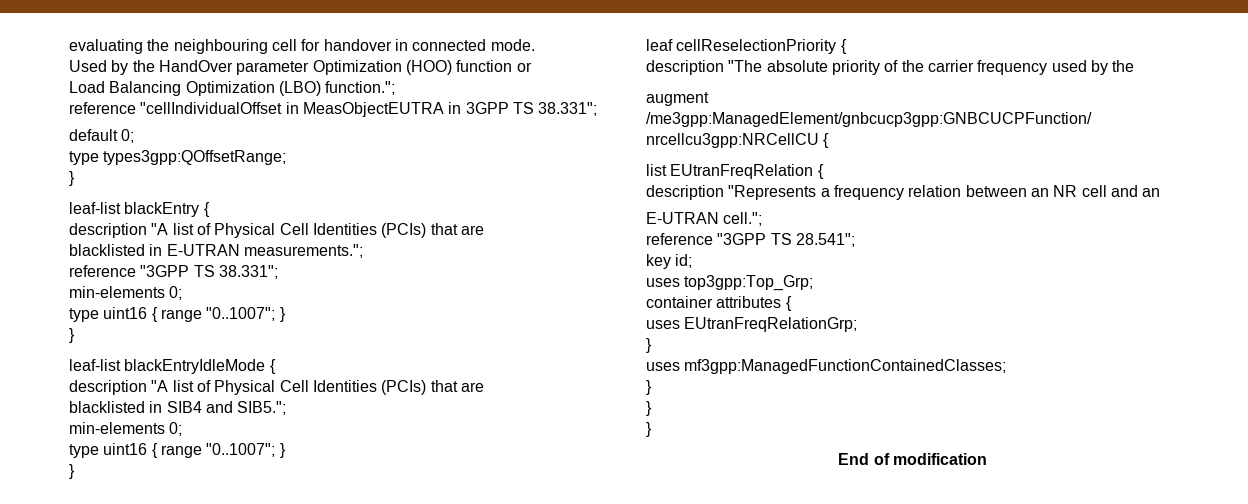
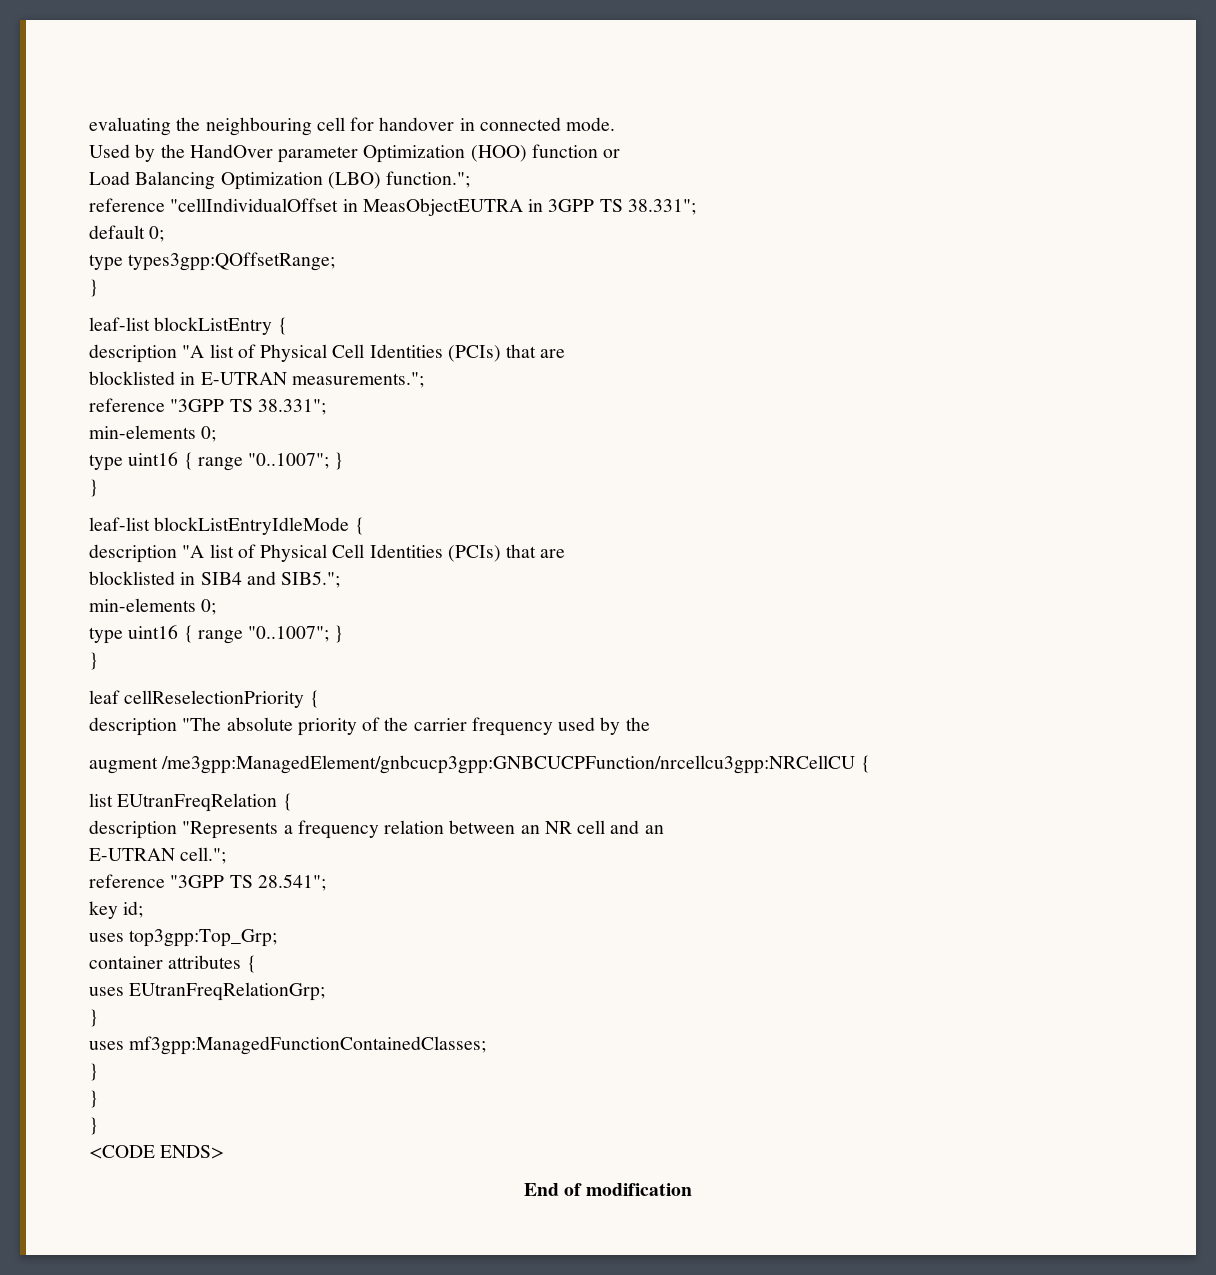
[124,202,200,217] blackEntry -> [154,317,273,335] blockListEntry
[69,244,145,256] blacklisted -> [89,371,175,385] blocklisted
[124,359,266,374] blackEntryIdleMode -> [154,517,350,535] blockListEntryIdleMode
[69,401,145,413] blacklisted -> [89,571,175,585] blocklisted
(652, 429) none -> [89,1145,225,1159] // <CODE ENDS>

